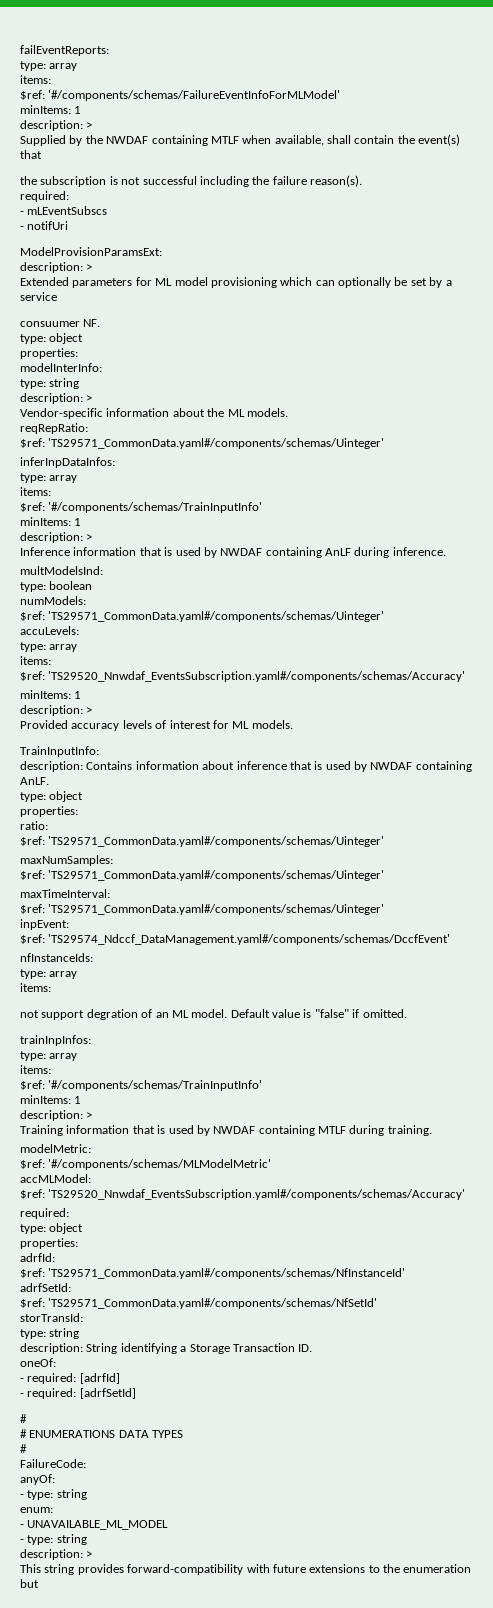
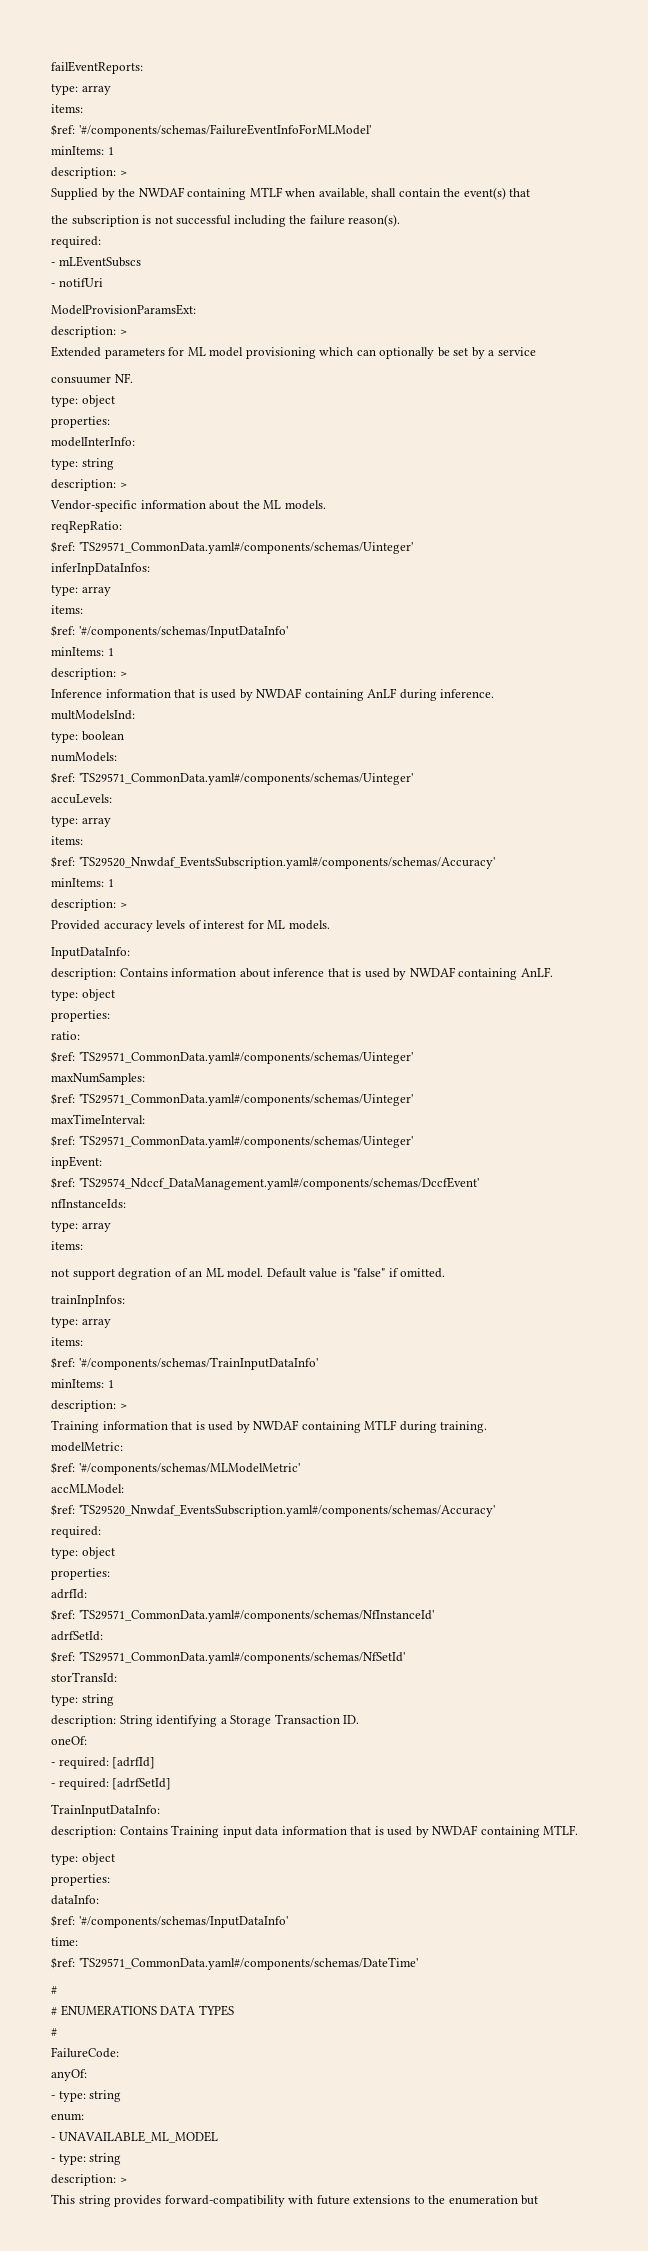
[48,502,263,513] '#/components/schemas/TrainInputInfo' -> [78,626,288,638] '#/components/schemas/InputDataInfo'
[20,746,99,757] TrainInputInfo: -> [51,947,130,959] InputDataInfo:
[48,1080,263,1091] '#/components/schemas/TrainInputInfo' -> [78,1357,318,1370] '#/components/schemas/TrainInputDataInfo'
(136, 1393) none -> [51,1804,160,1817] [51,1825,579,1838] [51,1853,115,1865] [51,1874,110,1886] [51,1895,99,1905] [51,1915,288,1928] [51,1937,78,1946] [51,1957,418,1970] // TrainInputDataInfo: // description: Contains Training input data information that is used by NWDAF containing MTLF. // type: object // properties: // dataInfo: // $ref: '#/components/schemas/InputDataInfo' // time: // $ref: 'TS29571_CommonData.yaml#/components/schemas/DateTime'

